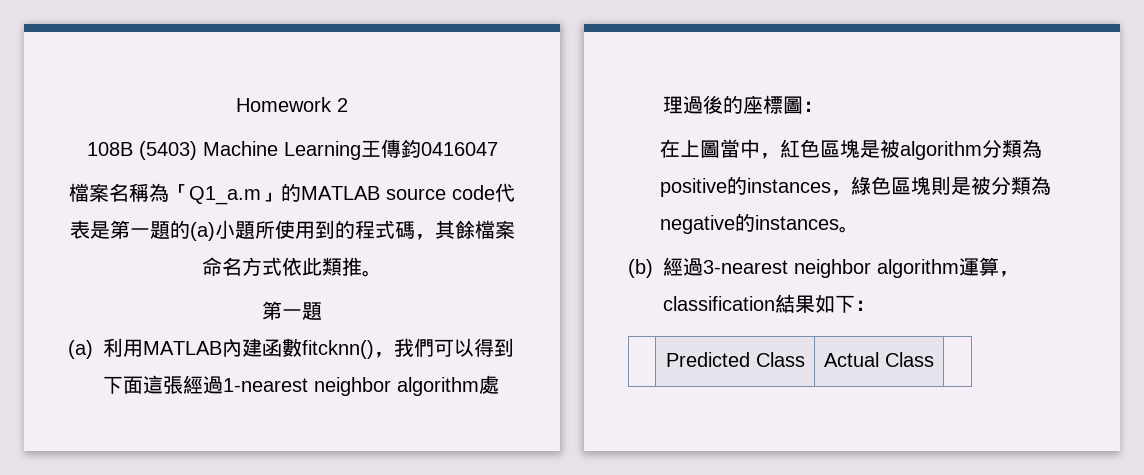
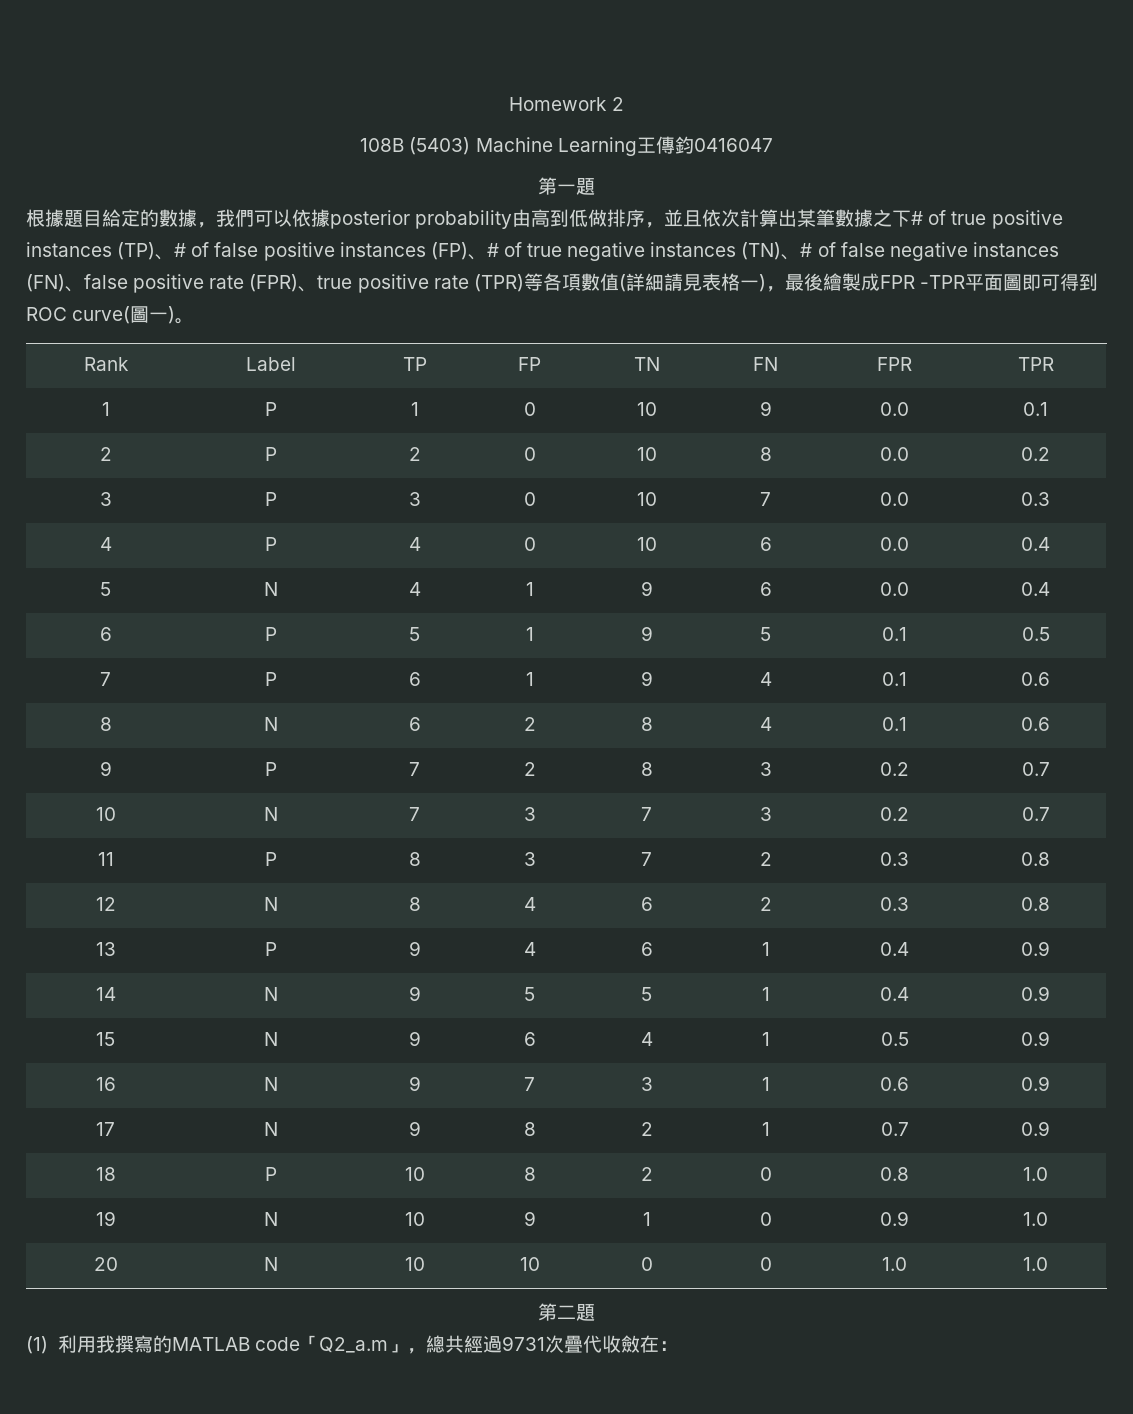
[69,183,515,205] [69,220,515,241] [202,257,382,277] [262,301,322,320] [68,338,514,359] [103,375,499,396] [663,95,823,114] [659,139,1042,160] [659,176,1051,197] [659,213,859,234] [628,257,1019,278] [663,294,875,313] [665,352,805,367] [824,352,934,367] 檔案名稱為「Q1_a.m」的MATLAB source code代表是第一題的(a)小題所使用到的程式碼，其餘檔案命名方式依此類推。 // 第一題 // (a)利用MATLAB內建函數fitcknn()，我們可以得到下面這張經過1-nearest neighbor algorithm處理過後的座標圖： // 在上圖當中，紅色區塊是被algorithm分類為positive的instances，綠色區塊則是被分類為negative的instances。 // (b)經過3-nearest neighbor algorithm運算，classification結果如下： // | Predicted Class | Actual Class | -> [538,177,595,195] [26,209,1063,229] [26,242,1059,261] [26,273,1098,293] [26,306,195,324] [83,357,129,371] [245,357,296,371] [402,357,427,371] [518,357,541,371] [633,357,660,371] [753,357,778,371] [877,357,912,371] [1017,357,1054,371] [101,402,110,416] [264,402,277,416] [410,402,419,416] [523,402,536,416] [636,402,657,416] [759,401,772,416] [880,402,909,416] [1023,402,1048,416] [99,447,112,461] [264,447,277,461] [408,447,421,461] [523,447,536,461] [636,447,657,461] [759,447,772,461] [880,447,909,461] [1021,447,1050,461] [99,492,112,506] [264,492,277,506] [408,492,421,506] [523,492,536,506] [636,492,657,506] [760,492,771,506] [880,492,909,506] [1021,492,1050,506] [99,537,112,551] [264,537,277,551] [408,537,421,551] [523,537,536,551] [636,537,657,551] [759,537,772,551] [880,537,909,551] [1021,537,1050,551] [100,582,111,596] [263,582,278,596] [408,582,421,596] [525,582,534,596] [640,581,653,596] [759,582,772,596] [880,582,909,596] [1021,582,1050,596] [99,627,112,641] [264,627,277,641] [409,627,420,641] [525,627,534,641] [640,626,653,641] [760,627,771,641] [882,627,907,641] [1021,627,1050,641] [100,672,111,686] [264,672,277,686] [408,672,421,686] [525,672,534,686] [640,671,653,686] [759,672,772,686] [882,672,907,686] [1021,672,1050,686] [99,717,112,731] [263,717,278,731] [408,717,421,731] [523,717,536,731] [640,717,653,731] [759,717,772,731] [882,717,907,731] [1021,717,1050,731] [99,761,112,776] [264,762,277,776] [409,762,420,776] [523,762,536,776] [640,762,653,776] [759,762,772,776] [880,762,909,776] [1021,762,1050,776] [95,807,116,821] [263,807,278,821] [409,807,420,821] [523,807,536,821] [641,807,652,821] [759,807,772,821] [880,807,909,821] [1021,807,1050,821] [97,852,114,866] [264,852,277,866] [408,852,421,866] [523,852,536,866] [641,852,652,866] [759,852,772,866] [880,852,909,866] [1021,852,1050,866] [95,897,116,911] [263,897,278,911] [408,897,421,911] [523,897,536,911] [640,897,653,911] [759,897,772,911] [880,897,909,911] [1021,897,1050,911] [95,942,116,956] [264,942,277,956] [408,941,421,956] [523,942,536,956] [640,942,653,956] [761,942,770,956] [880,942,909,956] [1021,941,1050,956] [95,987,116,1001] [263,987,278,1001] [408,986,421,1001] [524,987,535,1001] [641,987,652,1001] [761,987,770,1001] [880,987,909,1001] [1021,986,1050,1001] [96,1032,115,1046] [263,1032,278,1046] [408,1031,421,1046] [523,1032,536,1046] [640,1032,653,1046] [761,1032,770,1046] [880,1032,909,1046] [1021,1031,1050,1046] [95,1077,116,1091] [263,1077,278,1091] [408,1076,421,1091] [524,1077,535,1091] [640,1077,653,1091] [761,1077,770,1091] [880,1077,909,1091] [1021,1076,1050,1091] [96,1122,115,1136] [263,1122,278,1136] [408,1121,421,1136] [523,1122,536,1136] [640,1122,653,1136] [761,1122,770,1136] [880,1122,909,1136] [1021,1121,1050,1136] [95,1167,116,1181] [264,1167,277,1181] [404,1167,425,1181] [523,1167,536,1181] [640,1167,653,1181] [759,1167,772,1181] [880,1167,909,1181] [1023,1167,1048,1181] [95,1211,116,1226] [263,1212,278,1226] [404,1212,425,1226] [523,1211,536,1226] [642,1212,651,1226] [759,1212,772,1226] [880,1211,909,1226] [1023,1212,1048,1226] [93,1257,118,1271] [263,1257,278,1271] [404,1257,425,1271] [519,1257,540,1271] [640,1257,653,1271] [759,1257,772,1271] [882,1257,907,1271] [1023,1257,1048,1271] [538,1303,595,1321] [26,1335,678,1354] 第一題 // 根據題目給定的數據，我們可以依據posterior probability由高到低做排序，並且依次計算出某筆數據之下# of true positive instances (TP)、# of false positive instances (FP)、# of true negative instances (TN)、# of false negative instances (FN)、false positive rate (FPR)、true positive rate (TPR)等各項數值(詳細請見表格一)，最後繪製成FPR -TPR平面圖即可得到ROC curve(圖一)。 // Rank | Label | TP | FP | TN | FN | FPR | TPR // 1 | P | 1 | 0 | 10 | 9 | 0.0 | 0.1 // 2 | P | 2 | 0 | 10 | 8 | 0.0 | 0.2 // 3 | P | 3 | 0 | 10 | 7 | 0.0 | 0.3 // 4 | P | 4 | 0 | 10 | 6 | 0.0 | 0.4 // 5 | N | 4 | 1 | 9 | 6 | 0.0 | 0.4 // 6 | P | 5 | 1 | 9 | 5 | 0.1 | 0.5 // 7 | P | 6 | 1 | 9 | 4 | 0.1 | 0.6 // 8 | N | 6 | 2 | 8 | 4 | 0.1 | 0.6 // 9 | P | 7 | 2 | 8 | 3 | 0.2 | 0.7 // 10 | N | 7 | 3 | 7 | 3 | 0.2 | 0.7 // 11 | P | 8 | 3 | 7 | 2 | 0.3 | 0.8 // 12 | N | 8 | 4 | 6 | 2 | 0.3 | 0.8 // 13 | P | 9 | 4 | 6 | 1 | 0.4 | 0.9 // 14 | N | 9 | 5 | 5 | 1 | 0.4 | 0.9 // 15 | N | 9 | 6 | 4 | 1 | 0.5 | 0.9 // 16 | N | 9 | 7 | 3 | 1 | 0.6 | 0.9 // 17 | N | 9 | 8 | 2 | 1 | 0.7 | 0.9 // 18 | P | 10 | 8 | 2 | 0 | 0.8 | 1.0 // 19 | N | 10 | 9 | 1 | 0 | 0.9 | 1.0 // 20 | N | 10 | 10 | 0 | 0 | 1.0 | 1.0 // 第二題 // (1)利用我撰寫的MATLAB code「Q2_a.m」，總共經過9731次疊代收斂在：

